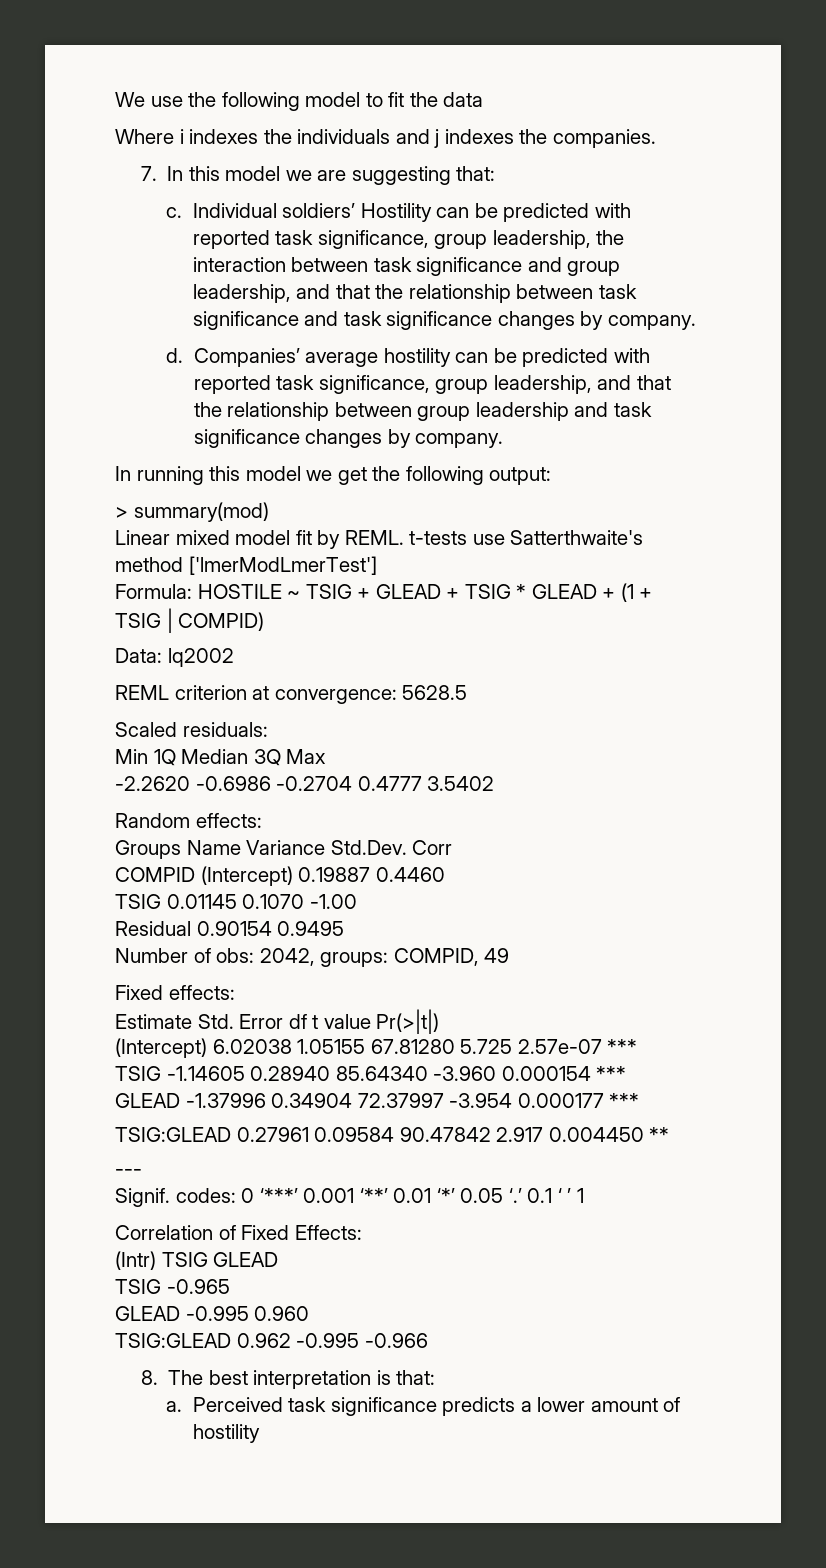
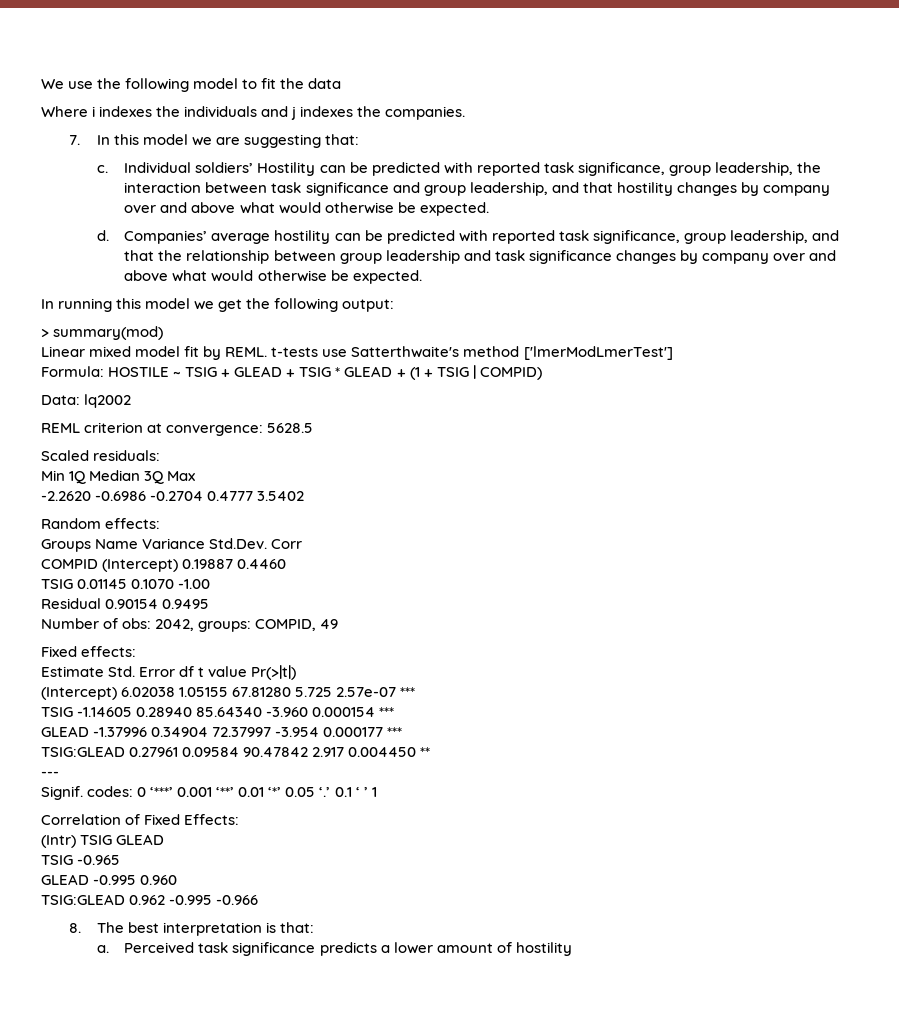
[375,284,637,303] [192,311,696,330] the relationship between task significance and task significance changes by company. -> [616,182,830,196] [124,202,489,216] hostility changes by company over and above what would otherwise be expected.
[415,433,504,448] company. -> [701,250,837,264] [124,270,422,284] company over and above what would otherwise be expected.

